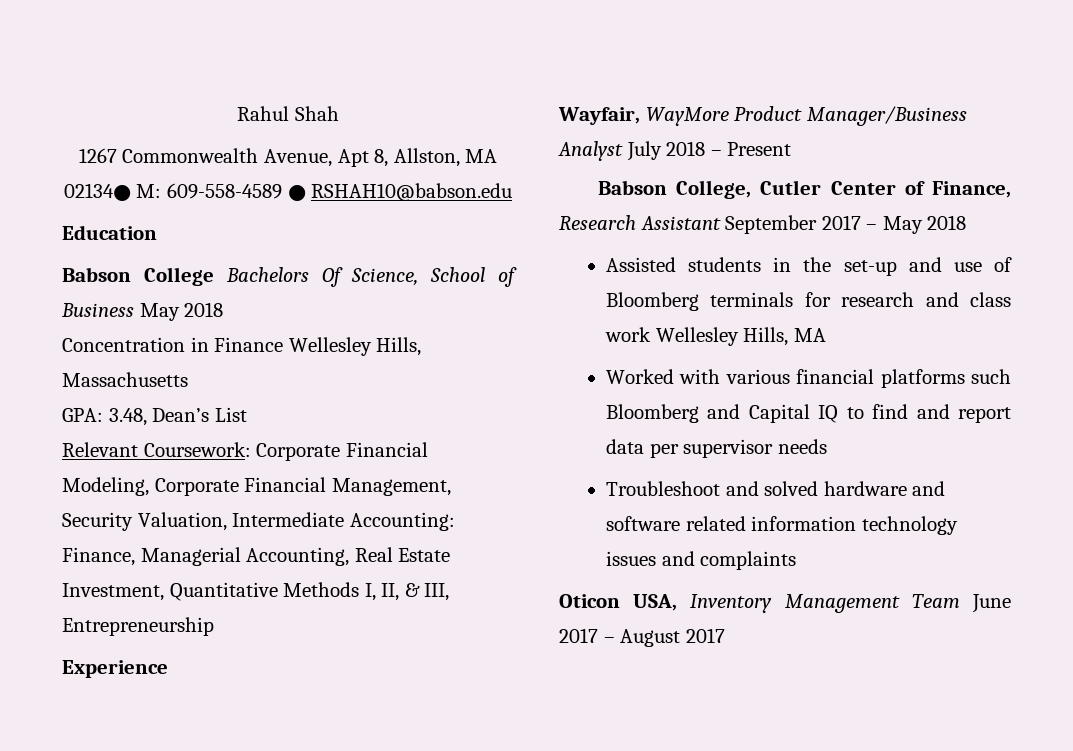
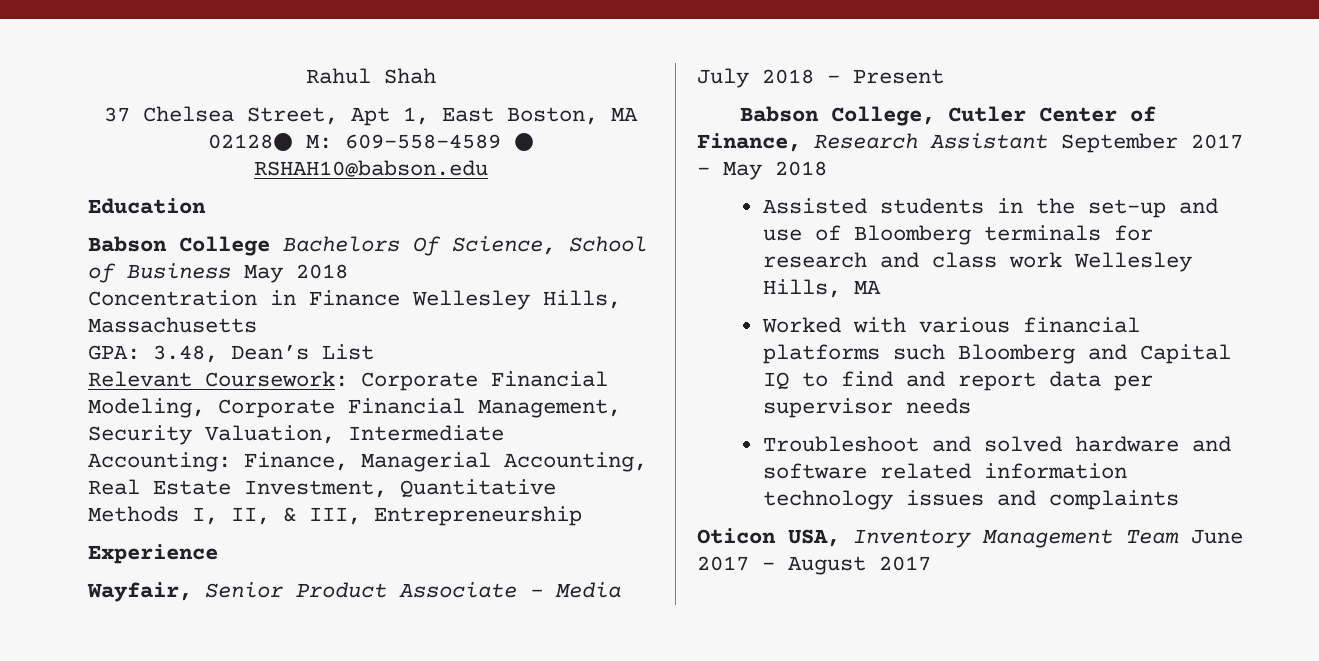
[78,148,498,167] [63,183,131,201] 1267 Commonwealth Avenue, Apt 8, Allston, MA 02134● -> [104,106,638,126] [207,133,293,151] 37 Chelsea Street, Apt 1, East Boston, MA 02128●
[645,106,967,126] [558,141,623,161] WayMore Product Manager/Business Analyst -> [205,582,621,598] Senior Product Associate – Media

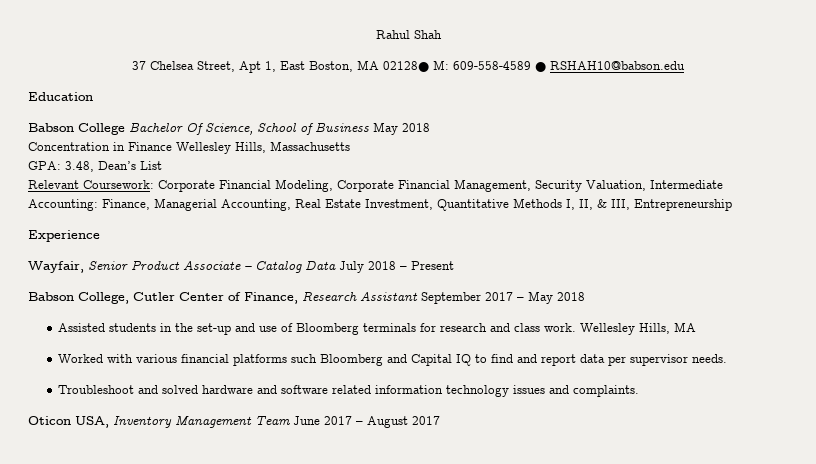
[283,236,400,252] Bachelors -> [129,122,183,132] Bachelor
[555,582,621,598] Media -> [255,260,336,273] Catalog Data
[1009,252,1063,268] work -> [544,323,577,332] work.
[906,398,972,414] needs -> [692,354,728,363] needs.
[1049,490,1180,510] complaints -> [573,385,640,397] complaints.

